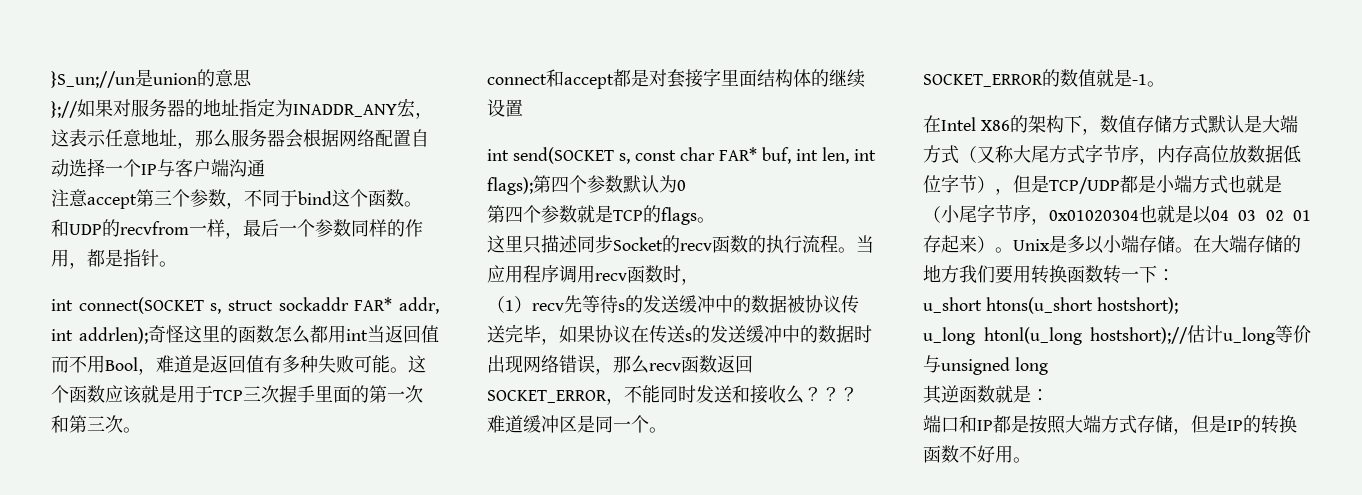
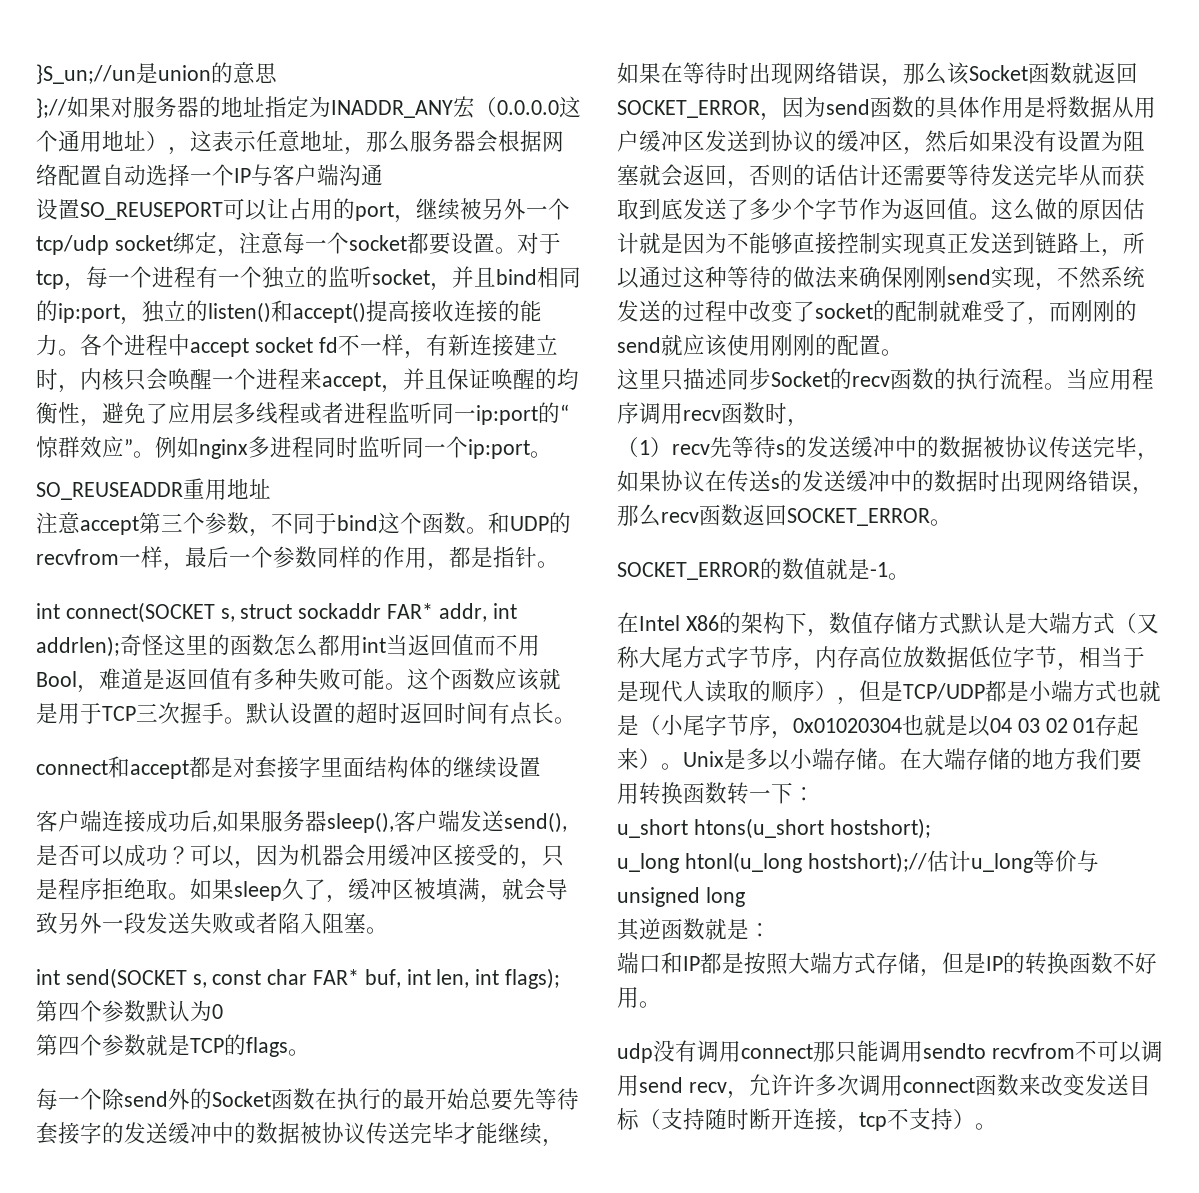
(415, 108) none -> [475,96,581,118] [36,130,168,152] （0.0.0.0这个通用地址）
(265, 168) none -> [36,198,570,223] [36,232,561,257] [36,266,581,291] [36,300,542,325] [36,334,558,359] [36,368,579,393] [36,402,569,427] [36,436,552,459] [36,478,271,500] // 设置SO_REUSEPORT可以让占用的port，继续被另外一个tcp/udp socket绑定，注意每一个socket都要设置。对于tcp，每一个进程有一个独立的监听socket，并且bind相同的ip:port，独立的listen()和accept()提高接收连接的能力。各个进程中accept socket fd不一样，有新连接建立时，内核只会唤醒一个进程来accept，并且保证唤醒的均衡性，避免了应用层多线程或者进程监听同一ip:port的“惊群效应”。例如nginx多进程同时监听同一个ip:port。 // SO_REUSEADDR重用地址
[315,385,423,403] [51,415,123,433] 里面的第一次和第三次 -> [224,702,554,725] 。默认设置的超时返回时间有点长
(523, 108) none -> [36,810,567,833] [36,844,564,869] [36,878,568,903] [36,912,388,934] // 客户端连接成功后,如果服务器sleep(),客户端发送send(),是否可以成功？可以，因为机器会用缓冲区接受的，只是程序拒绝取。如果sleep久了，缓冲区被填满，就会导致另外一段发送失败或者陷入阻塞。
(715, 220) none -> [36,1088,579,1111] [36,1122,564,1147] [617,62,1138,87] [617,96,1156,121] [617,130,1145,155] [617,164,1145,189] [617,198,1145,221] [617,232,1145,257] [617,266,1145,291] [617,300,1137,325] [617,334,903,357] // 每一个除send外的Socket函数在执行的最开始总要先等待套接字的发送缓冲中的数据被协议传送完毕才能继续，如果在等待时出现网络错误，那么该Socket函数就返回SOCKET_ERROR，因为send函数的具体作用是将数据从用户缓冲区发送到协议的缓冲区，然后如果没有设置为阻塞就会返回，否则的话估计还需要等待发送完毕从而获取到底发送了多少个字节作为返回值。这么做的原因估计就是因为不能够直接控制实现真正发送到链路上，所以通过这种等待的做法来确保刚刚send实现，不然系统发送的过程中改变了socket的配制就难受了，而刚刚的send就应该使用刚刚的配置。
[606,385,858,405] [487,415,649,433] ，不能同时发送和接收么？？？难道缓冲区是同一个 -> (930, 517) none
(977, 184) none -> [1057,646,1145,671] [617,680,815,703] ，相当于是现代人读取的顺序
(1031, 460) none -> [617,1040,1163,1063] [617,1074,1151,1099] [617,1108,997,1133] // udp没有调用connect那只能调用sendto recvfrom不可以调用send recv，允许许多次调用connect函数来改变发送目标（支持随时断开连接，tcp不支持）。

